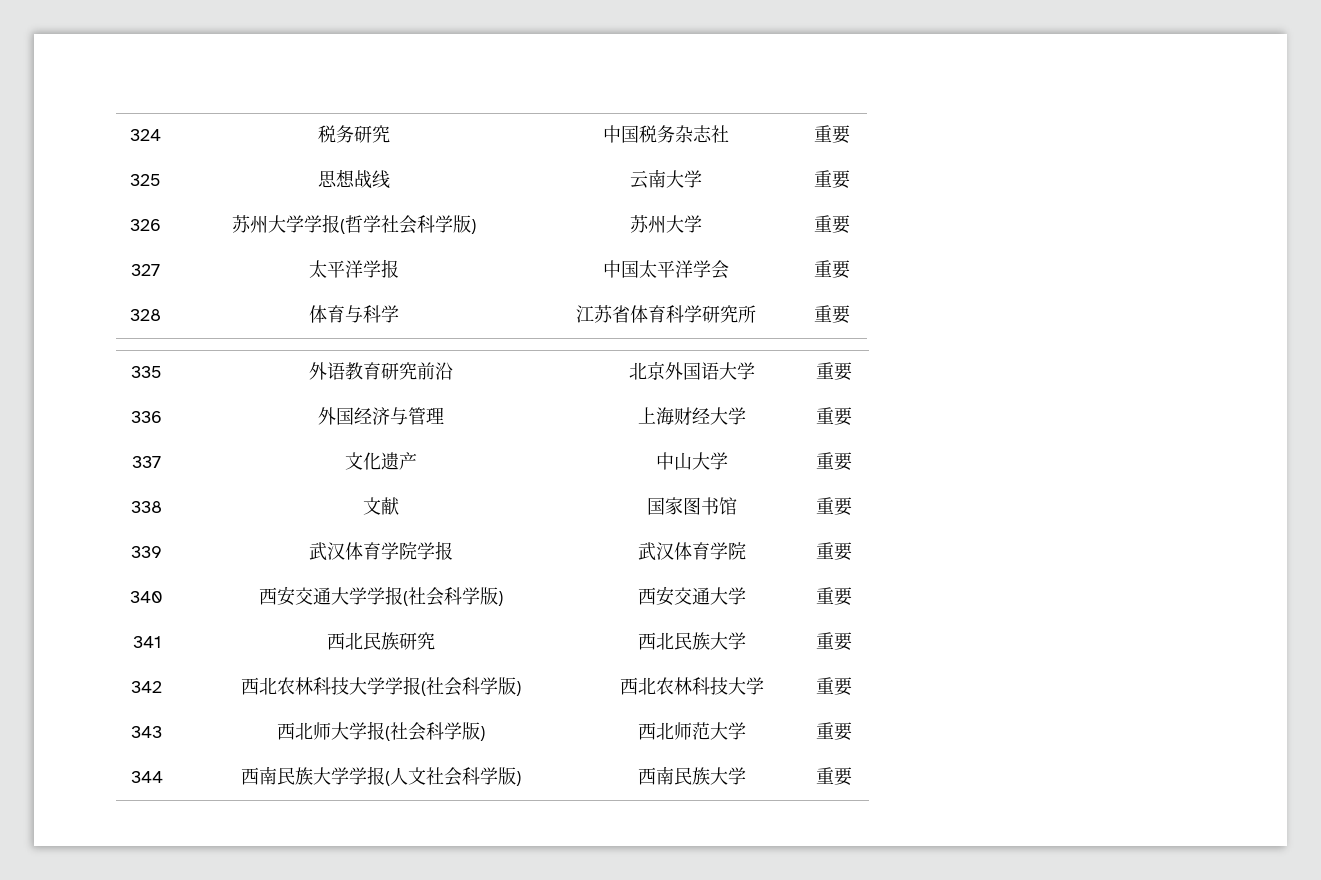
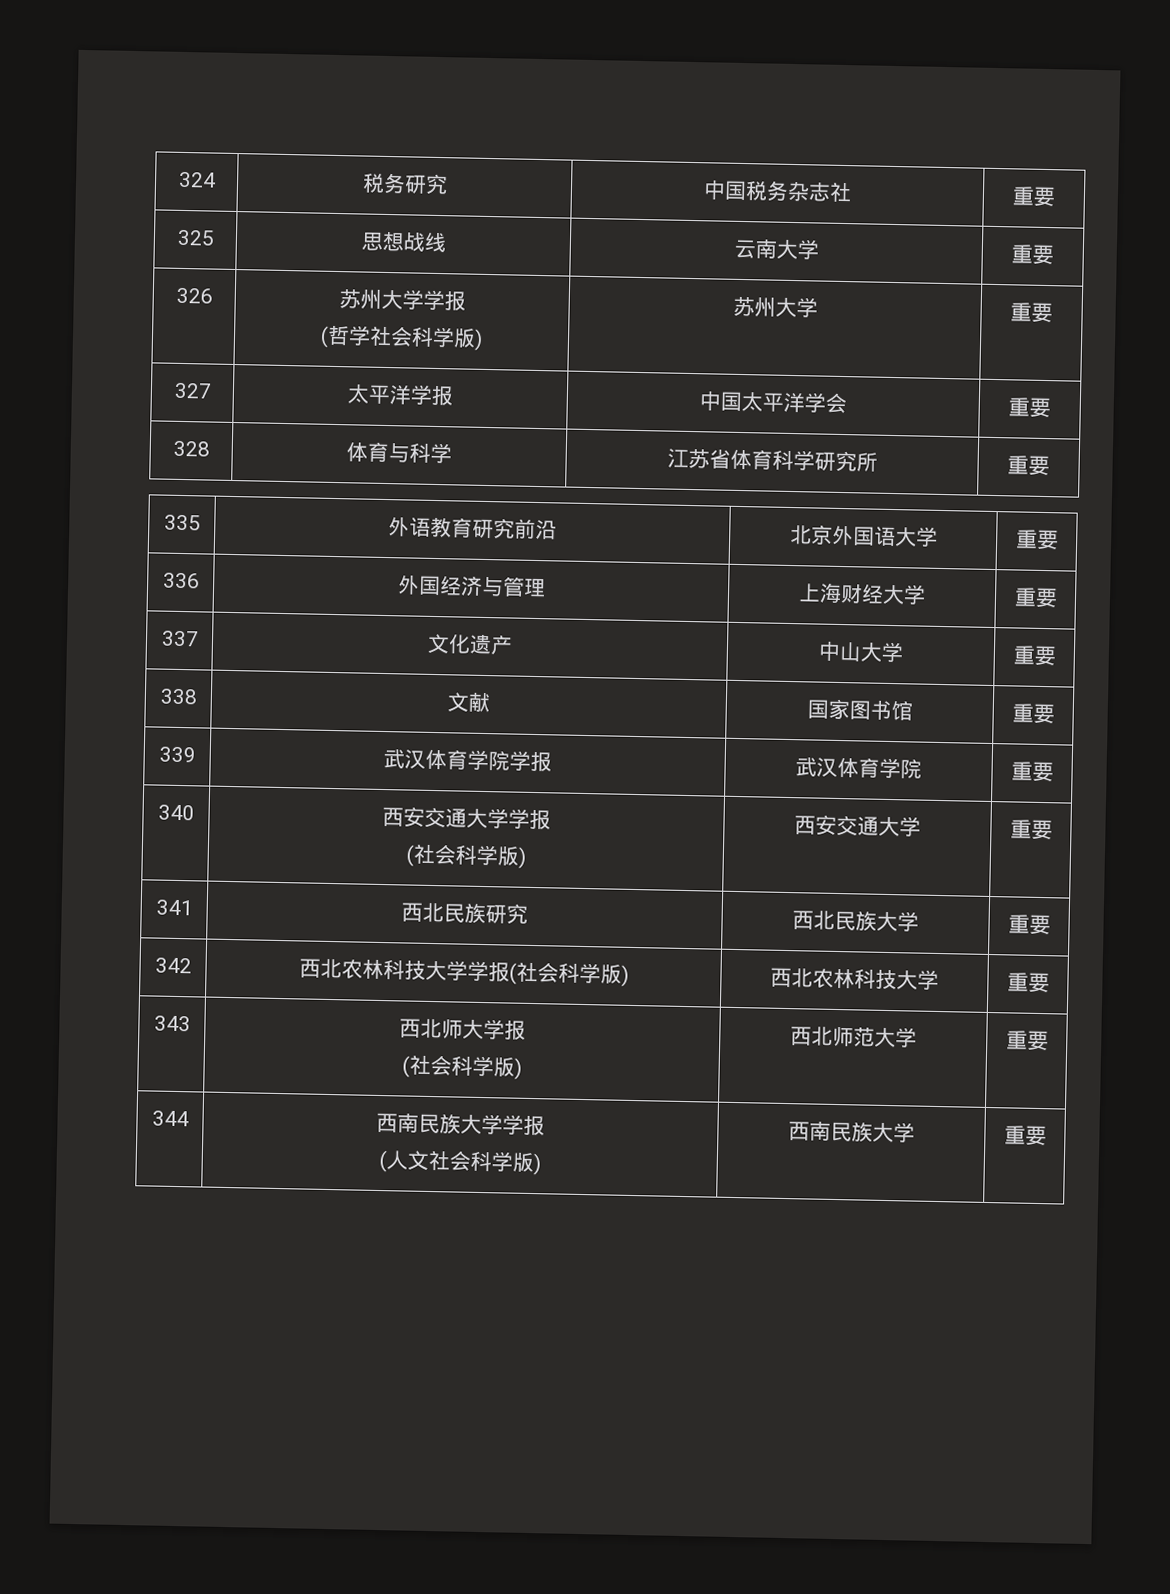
(340, 223) none -> (466, 301) //
(403, 595) none -> (551, 820) //
(385, 730) none -> (526, 1030) //
(385, 775) none -> (545, 1126) //

